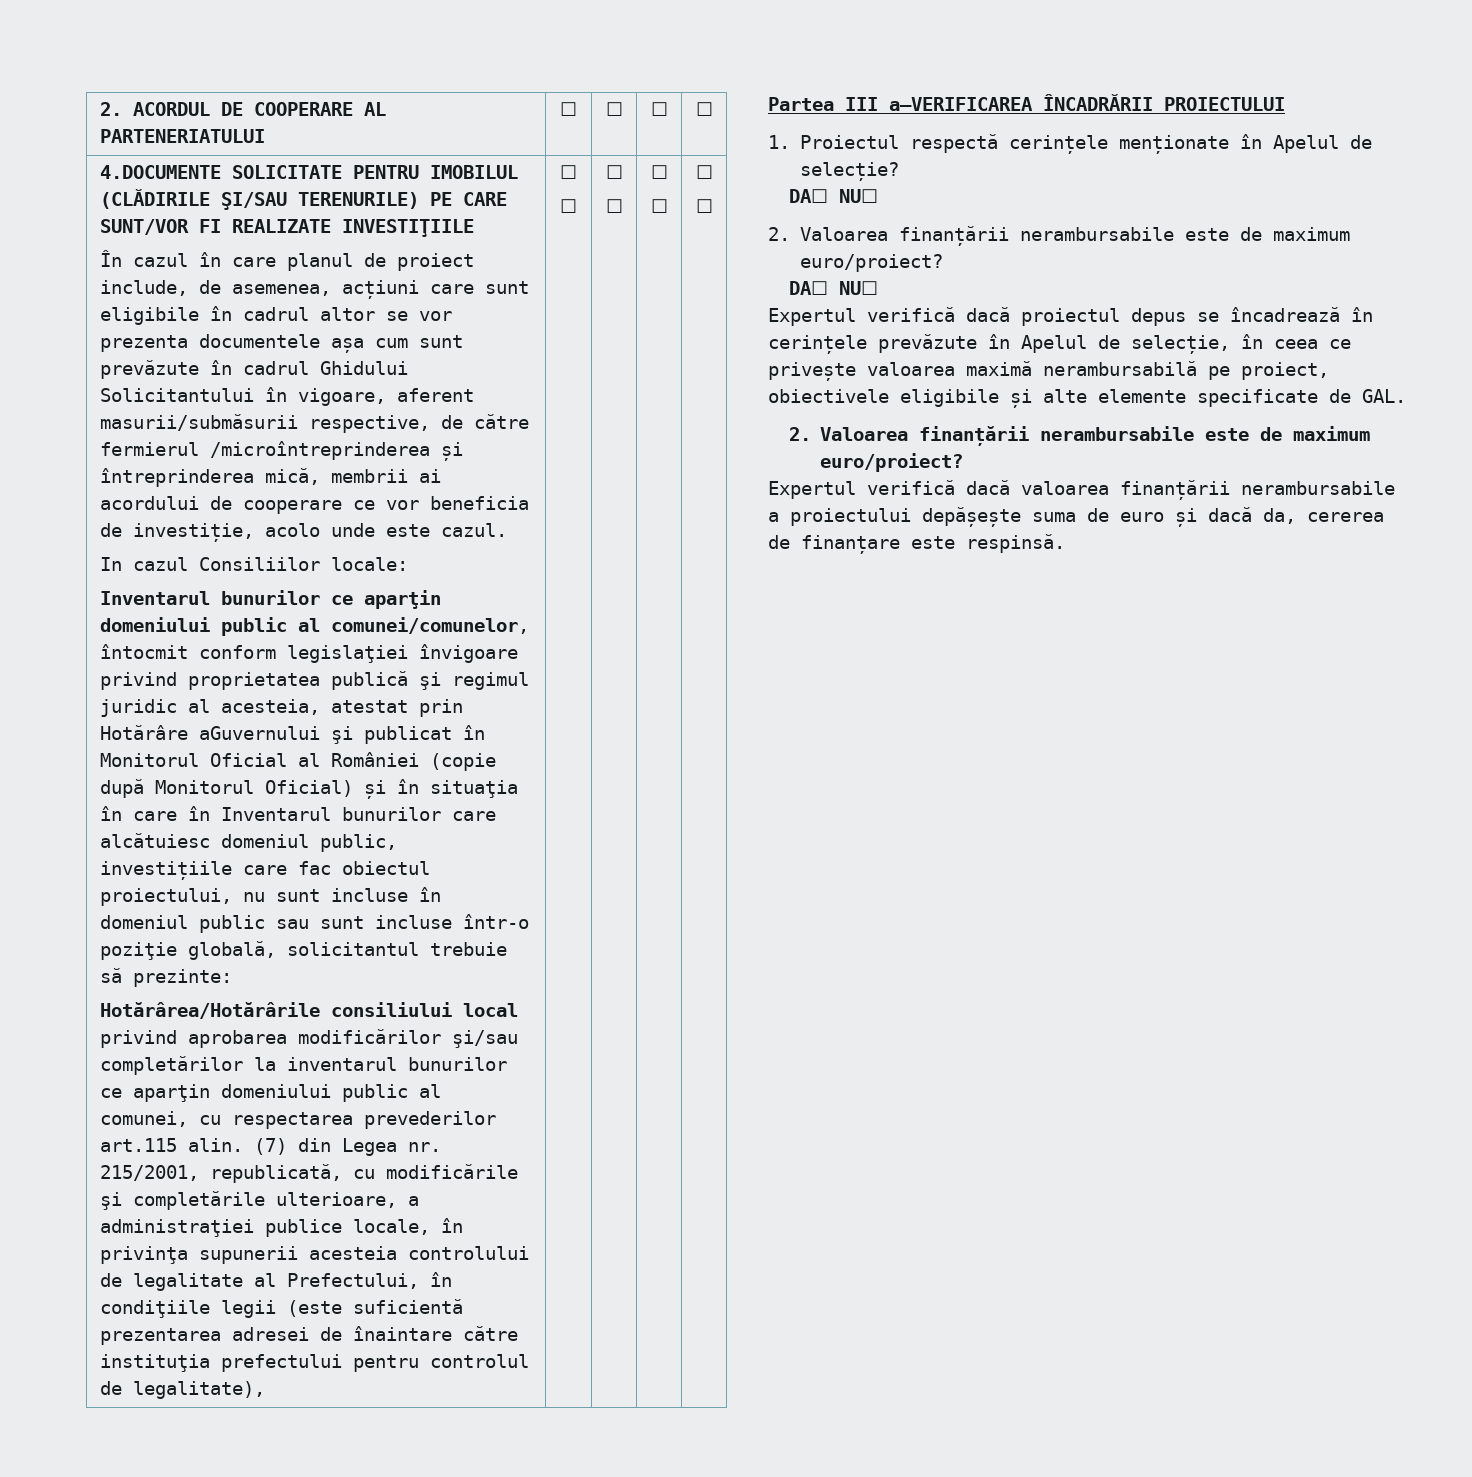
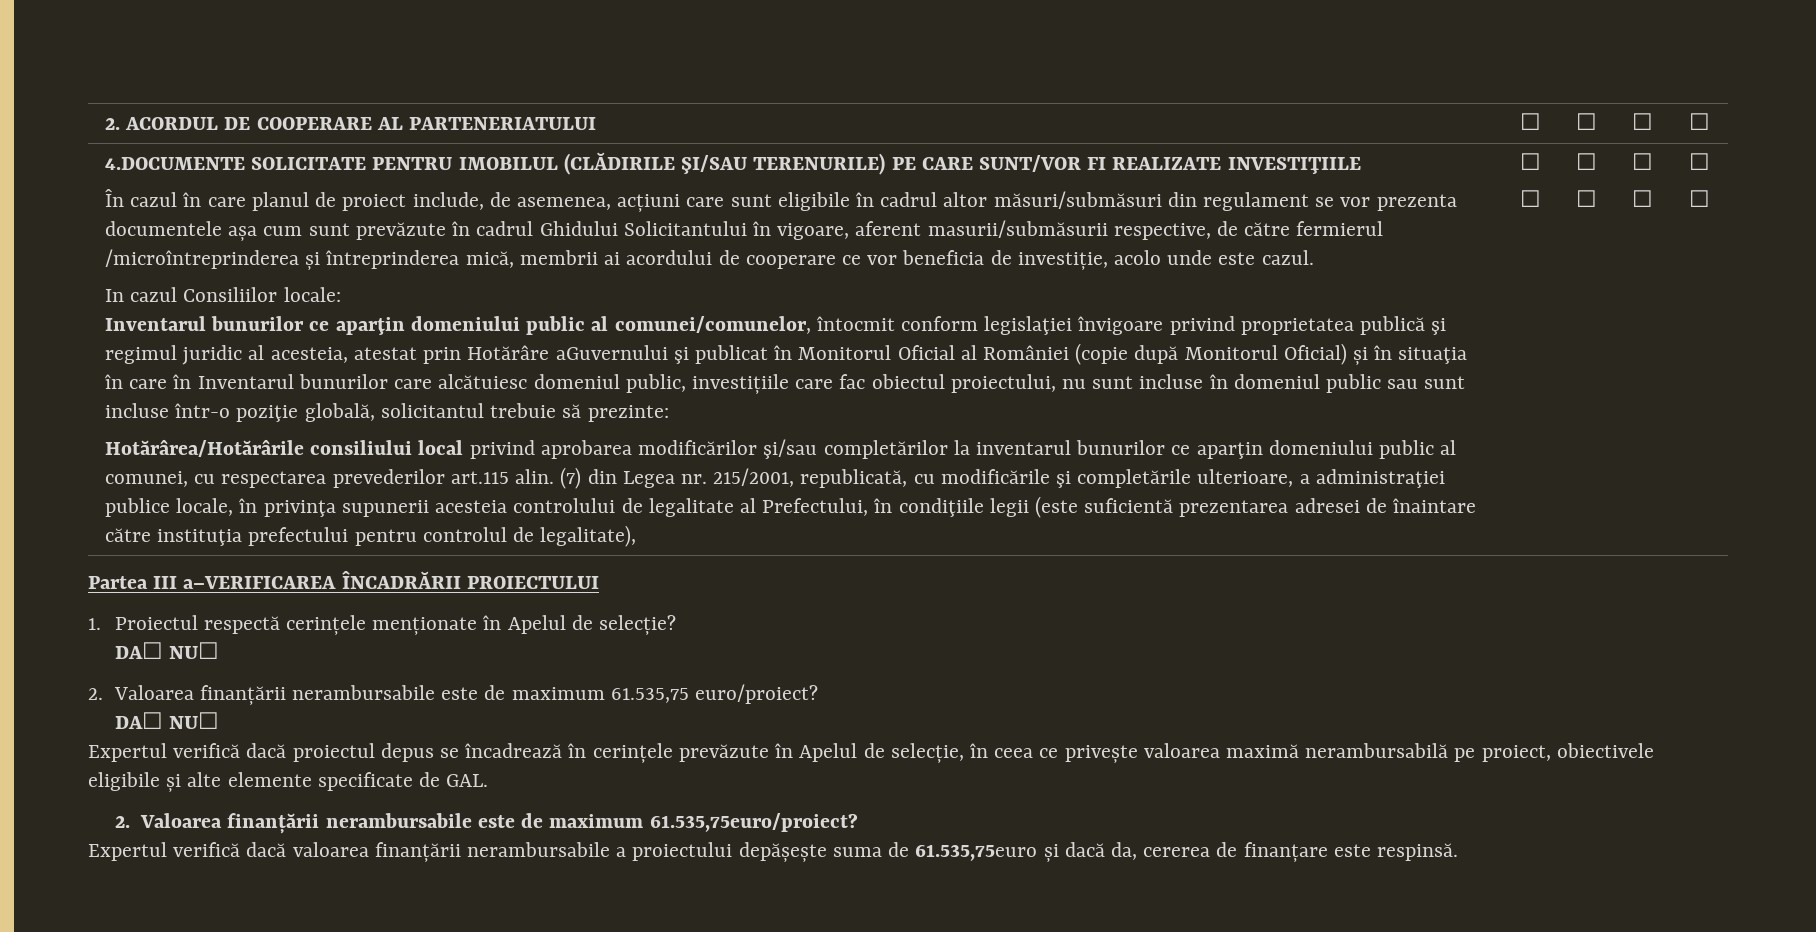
(375, 314) none -> [993,191,1310,211] măsuri/submăsuri din regulament
(1350, 234) none -> [610,688,689,703] 61.535,75
[820,453,964,472] euro/proiect? -> [649,813,858,832] 61.535,75euro/proiect?
[1120,512,1164,522] euro -> [915,844,1038,861] 61.535,75euro

